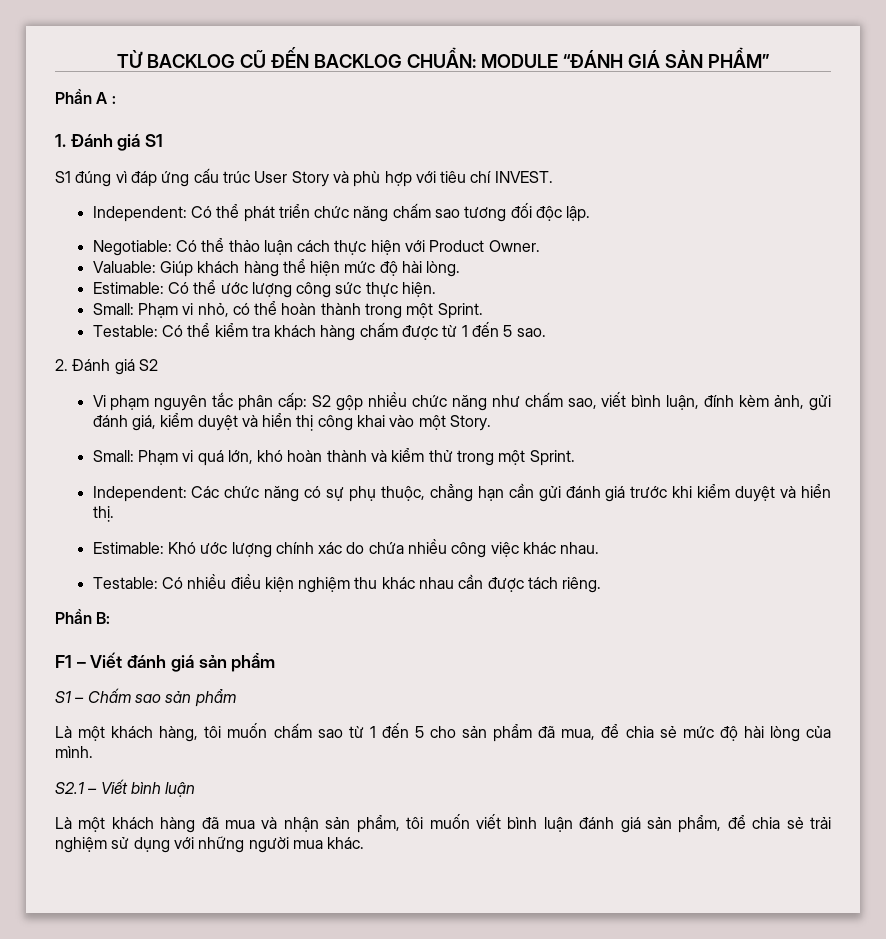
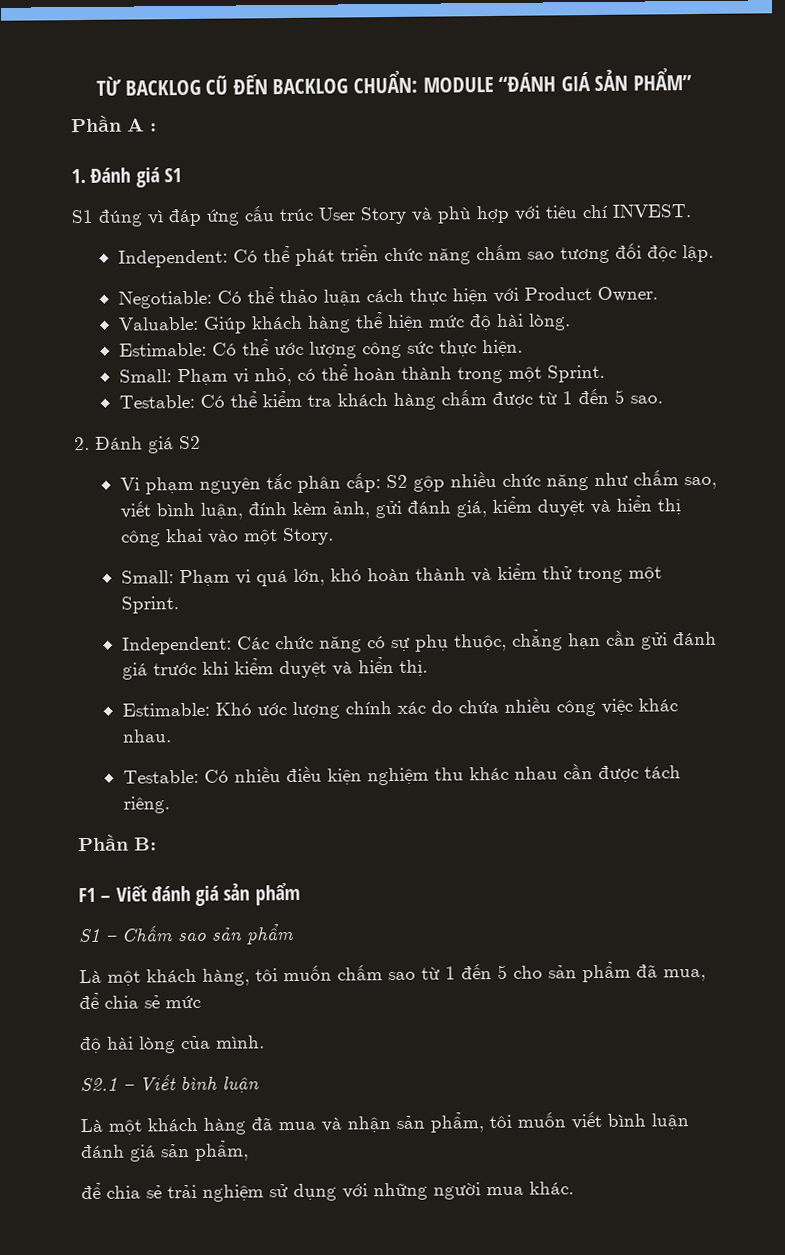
(714, 732) none -> (201, 1001) //
(722, 824) none -> (249, 1150) //

